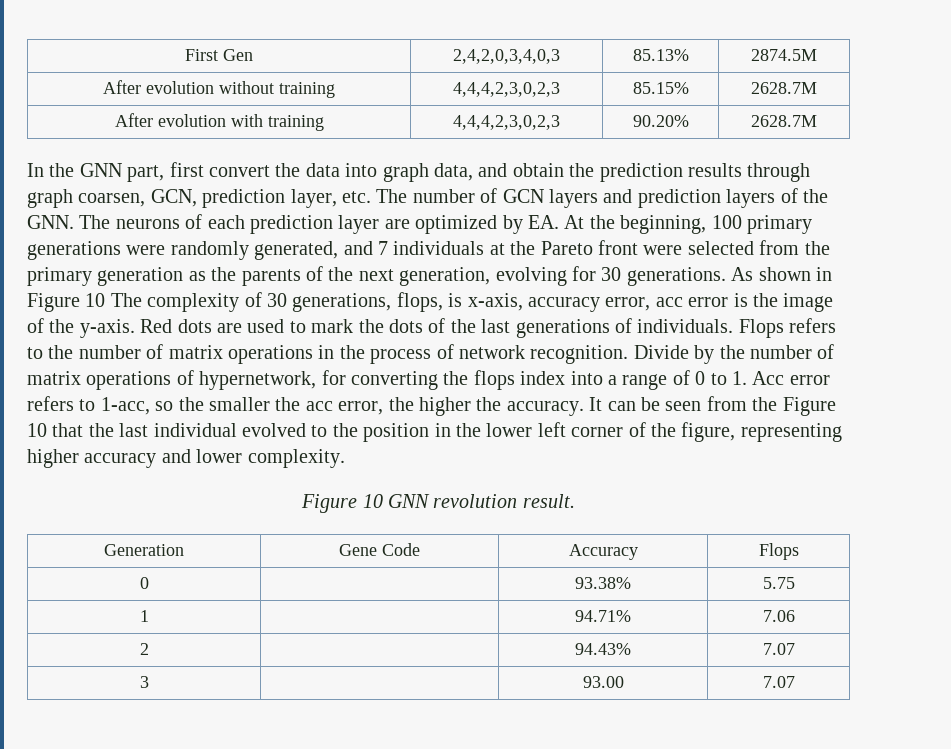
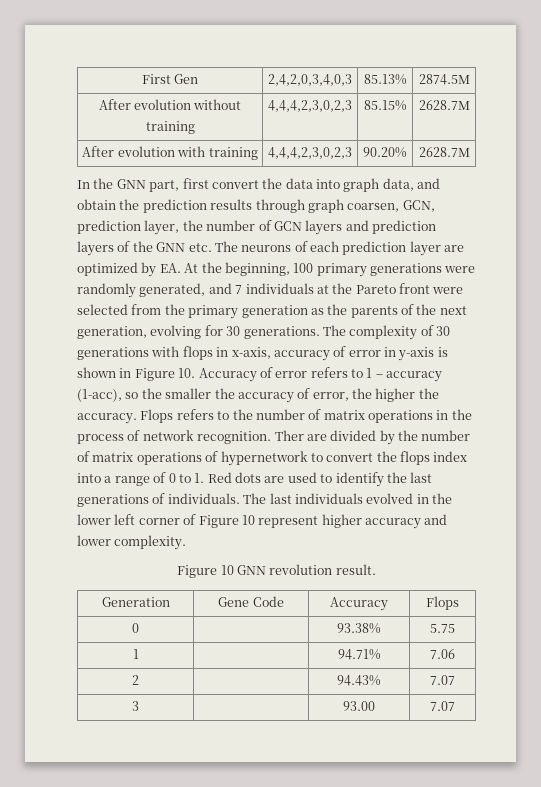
[342,189,408,203] etc. The -> [182,220,203,231] the
[27,215,74,229] GNN. -> [156,242,212,252] GNN etc.
[731,267,832,281] [27,292,834,312] [27,318,734,338] As shown in Figure 10 The complexity of 30 generations, flops, is x-axis, accuracy error, acc error is the image of the y-axis. Red dots are used to mark the dots of the last generations of individuals. -> [322,325,450,340] [77,346,448,361] [77,367,443,382] [77,388,439,403] [77,413,137,424] The complexity of 30 generations with flops in x-axis, accuracy of error in y-axis is shown in Figure 10. Accuracy of error refers to 1 – accuracy (1-acc), so the smaller the accuracy of error, the higher the accuracy.
[633,345,689,359] Divide -> [274,430,377,441] Ther are divided
[199,370,438,390] hypernetwork, for converting -> [220,451,374,466] hypernetwork to convert
[752,371,830,385] [27,396,836,416] [27,423,430,442] Acc error refers to 1-acc, so the smaller the acc error, the higher the accuracy. It can be seen from the Figure 10 that the last individual evolved to the position -> [207,472,433,487] [77,493,414,507] Red dots are used to identify the last generations of individuals. The last individuals evolved
[650,422,842,442] the figure, representing -> [198,515,319,528] Figure 10 represent

